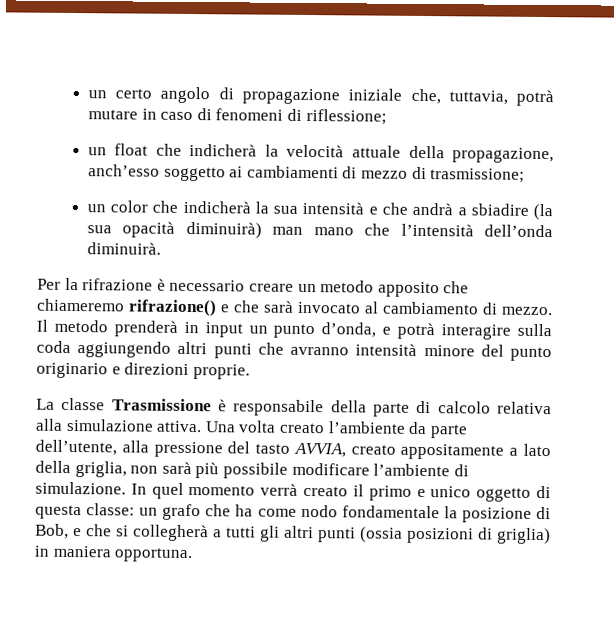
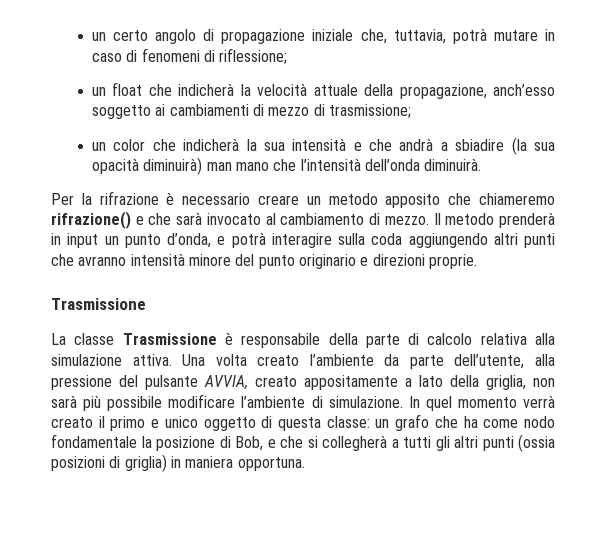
(250, 372) none -> [51,298,146,310] // Trasmissione
[255,443,291,454] tasto -> [145,375,198,390] pulsante

